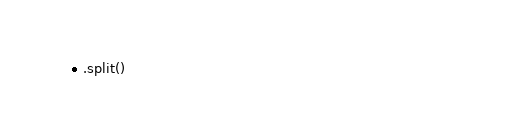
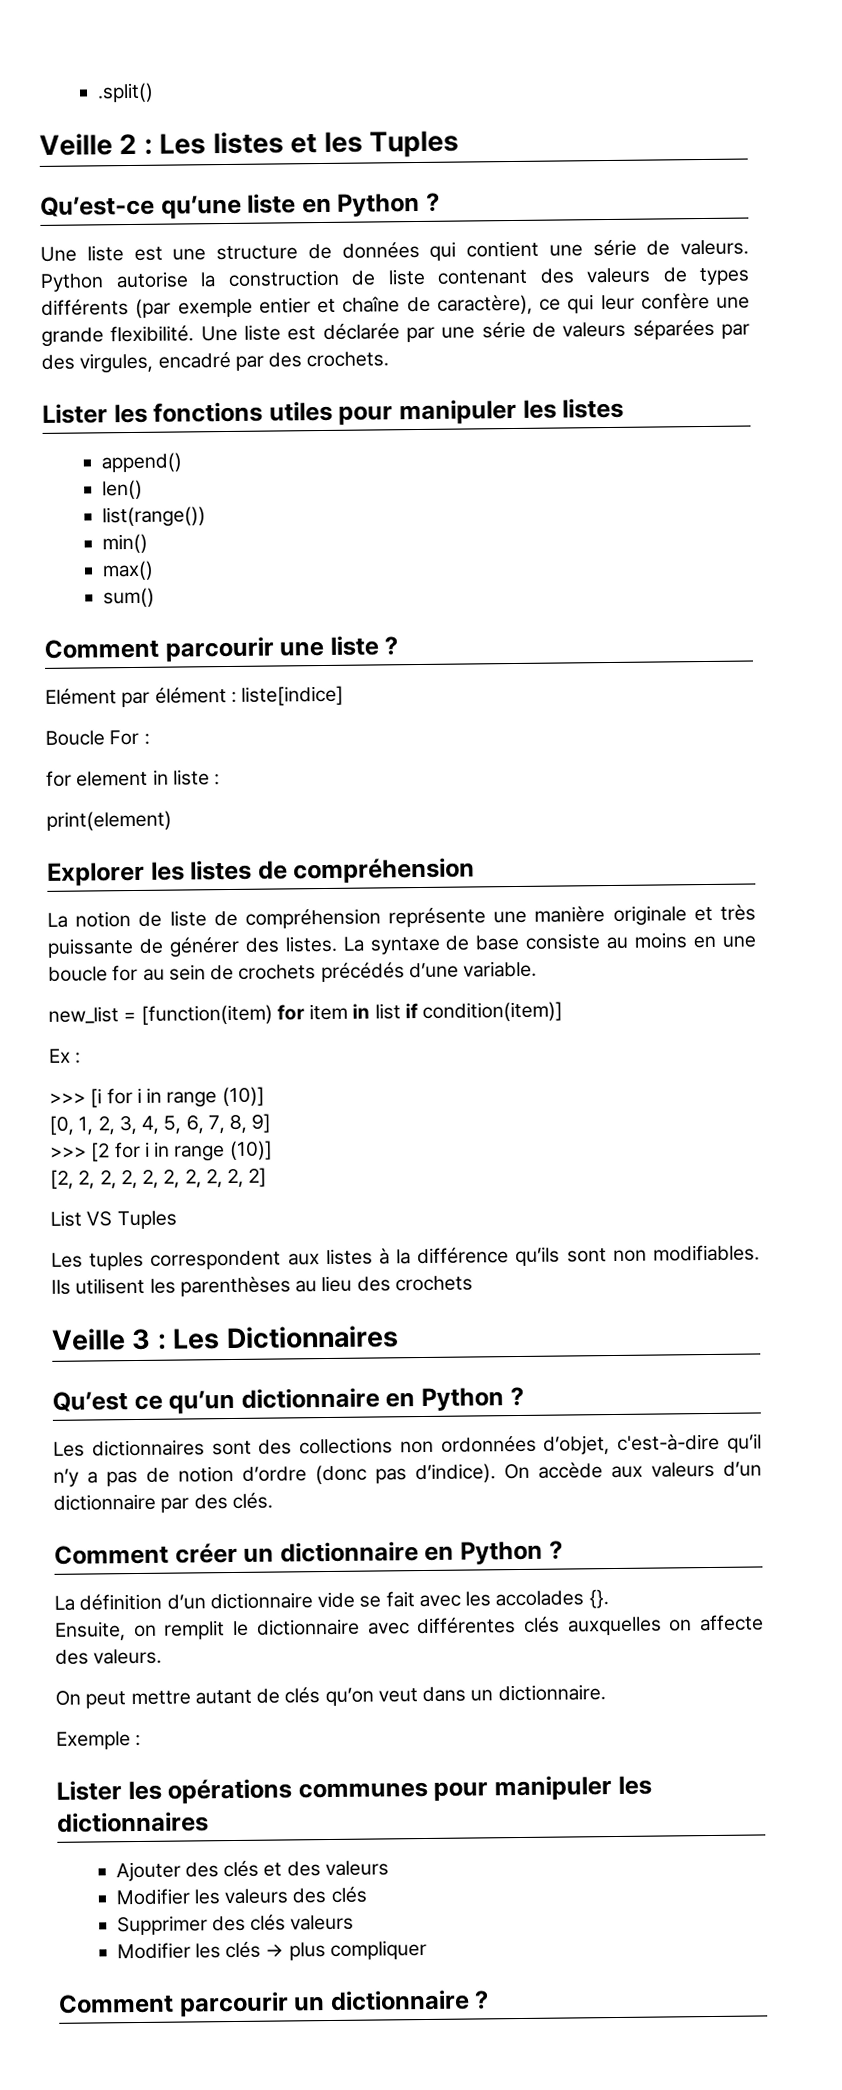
(126, 69) none -> [39,130,459,158] [40,192,441,219] [40,239,749,262] [40,267,750,292] [41,292,750,318] [41,319,750,347] [41,351,390,374] [42,397,625,425] [100,452,182,473] [101,479,143,500] [101,506,206,528] [101,533,148,554] [101,560,154,581] [102,587,155,608] [44,635,399,662] [45,685,345,708] [45,729,150,746] [46,769,221,787] [46,810,172,831] [47,857,476,886] [47,904,756,929] [47,932,756,958] [48,960,538,983] [48,1001,564,1025] [49,1048,82,1064] [49,1086,265,1108] [49,1113,272,1135] [50,1140,273,1162] [50,1167,268,1189] [50,1210,177,1230] [51,1244,760,1271] [51,1275,473,1297] [51,1325,399,1351] [52,1386,524,1414] [53,1433,762,1457] [53,1461,762,1487] [53,1492,273,1513] [54,1540,563,1565] [54,1589,609,1611] [55,1614,765,1641] [55,1648,163,1665] [55,1684,606,1709] [56,1731,142,1750] [56,1775,652,1804] [57,1811,209,1833] [115,1860,389,1882] [115,1886,367,1906] [116,1914,355,1936] [116,1939,427,1961] [58,1989,490,2017] // Veille 2 : Les listes et les Tuples // Qu’est-ce qu’une liste en Python ? // Une liste est une structure de données qui contient une série de valeurs. Python autorise la construction de liste contenant des valeurs de types différents (par exemple entier et chaîne de caractère), ce qui leur confère une grande flexibilité. Une liste est déclarée par une série de valeurs séparées par des virgules, encadré par des crochets. // Lister les fonctions utiles pour manipuler les listes // append() // len() // list(range()) // min() // max() // sum() // Comment parcourir une liste ? // Elément par élément : liste[indice] // Boucle For : // for element in liste : // print(element) // Explorer les listes de compréhension // La notion de liste de compréhension représente une manière originale et très puissante de générer des listes. La syntaxe de base consiste au moins en une boucle for au sein de crochets précédés d’une variable. // new_list = [function(item) for item in list if condition(item)] // Ex : // >>> [i for i in range (10)] // [0, 1, 2, 3, 4, 5, 6, 7, 8, 9] // >>> [2 for i in range (10)] // [2, 2, 2, 2, 2, 2, 2, 2, 2, 2] // List VS Tuples // Les tuples correspondent aux listes à la différence qu’ils sont non modifiables. Ils utilisent les parenthèses au lieu des crochets // Veille 3 : Les Dictionnaires // Qu’est ce qu’un dictionnaire en Python ? // Les dictionnaires sont des collections non ordonnées d’objet, c'est-à-dire qu’il n’y a pas de notion d’ordre (donc pas d’indice). On accède aux valeurs d’un dictionnaire par des clés. // Comment créer un dictionnaire en Python ? // La définition d’un dictionnaire vide se fait avec les accolades {}. // Ensuite, on remplit le dictionnaire avec différentes clés auxquelles on affecte des valeurs. // On peut mettre autant de clés qu’on veut dans un dictionnaire. // Exemple : // Lister les opérations communes pour manipuler les dictionnaires // Ajouter des clés et des valeurs // Modifier les valeurs des clés // Supprimer des clés valeurs // Modifier les clés → plus compliquer // Comment parcourir un dictionnaire ?

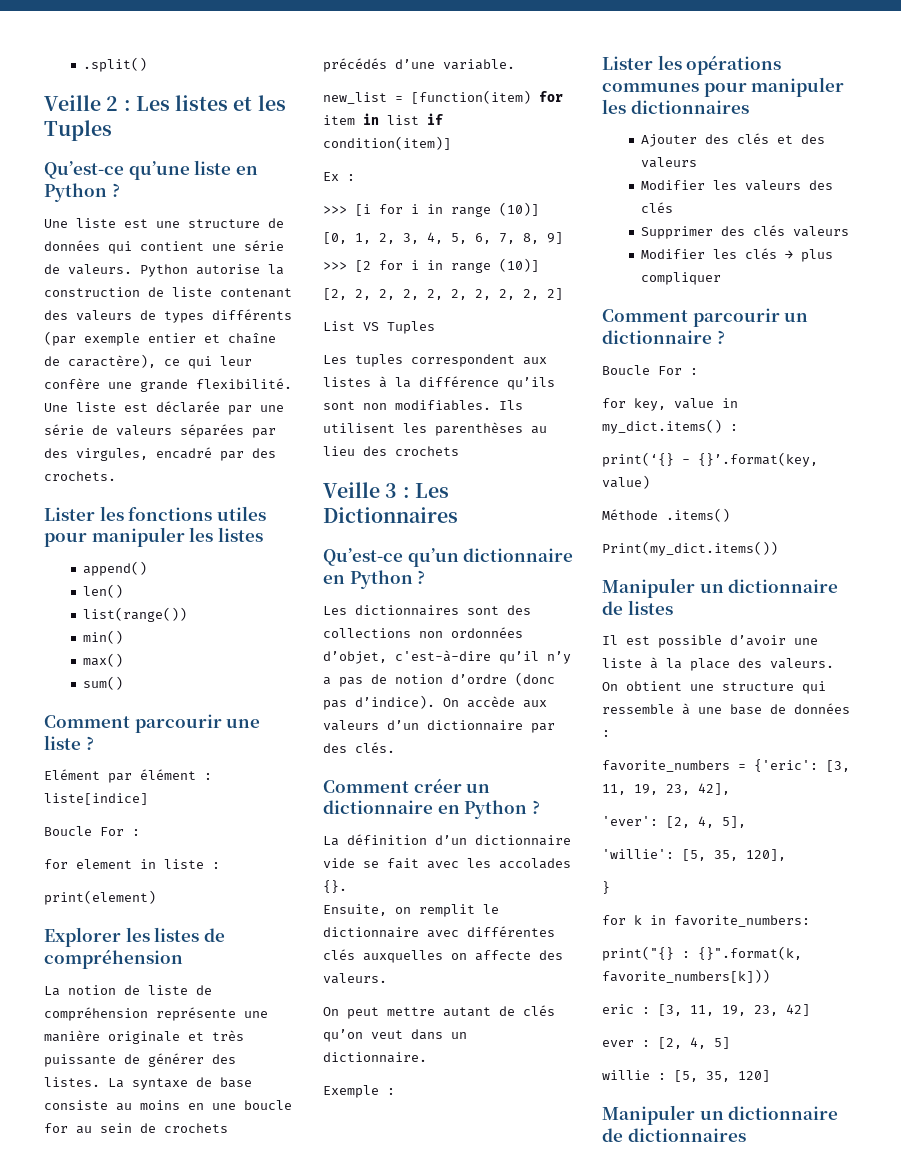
[52,1391,163,1412] Qu’est ce -> [323,548,403,566] Qu’est-ce
(490, 2000) none -> [602,365,698,375] [602,398,738,411] [602,419,738,434] [602,452,818,467] [602,475,650,489] [602,508,730,522] [602,541,778,556] [602,578,839,598] [602,600,673,615] [602,635,818,648] [602,657,834,671] [602,681,826,694] [602,703,850,715] [602,730,610,737] [602,759,850,772] [602,783,730,795] [602,816,746,828] [602,849,786,861] [602,881,610,894] [602,915,810,927] [602,946,802,961] [602,969,770,983] [602,1004,810,1016] [602,1037,730,1049] [602,1070,770,1082] [602,1105,839,1125] [602,1128,746,1142] // Boucle For : // for key, value in my_dict.items() : // print(‘{} - {}’.format(key, value) // Méthode .items() // Print(my_dict.items()) // Manipuler un dictionnaire de listes // Il est possible d’avoir une liste à la place des valeurs. On obtient une structure qui ressemble à une base de données : // favorite_numbers = {'eric': [3, 11, 19, 23, 42], // 'ever': [2, 4, 5], // 'willie': [5, 35, 120], // } // for k in favorite_numbers: // print("{} : {}".format(k, favorite_numbers[k])) // eric : [3, 11, 19, 23, 42] // ever : [2, 4, 5] // willie : [5, 35, 120] // Manipuler un dictionnaire de dictionnaires

